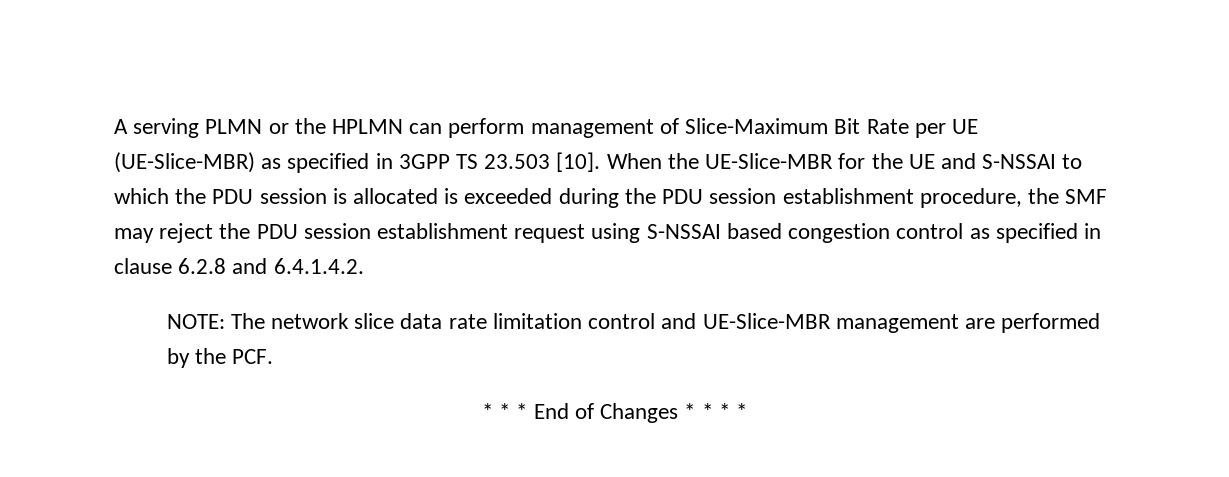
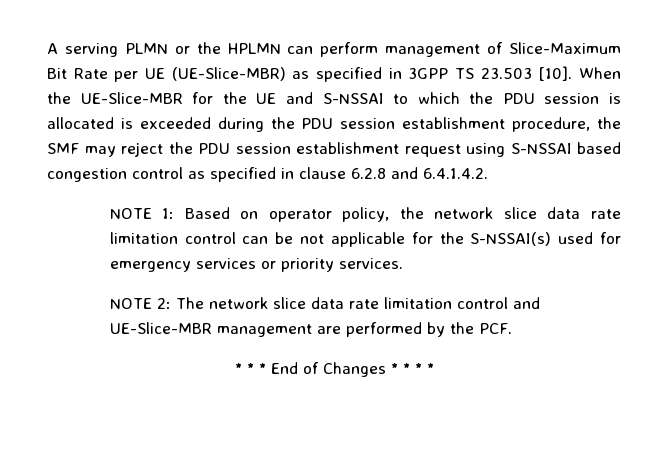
[166,314,225,329] NOTE: -> [109,207,621,222] [109,232,621,247] [109,258,403,272] [109,298,171,309] NOTE 1: Based on operator policy, the network slice data rate limitation control can be not applicable for the S-NSSAI(s) used for emergency services or priority services. // NOTE 2:

